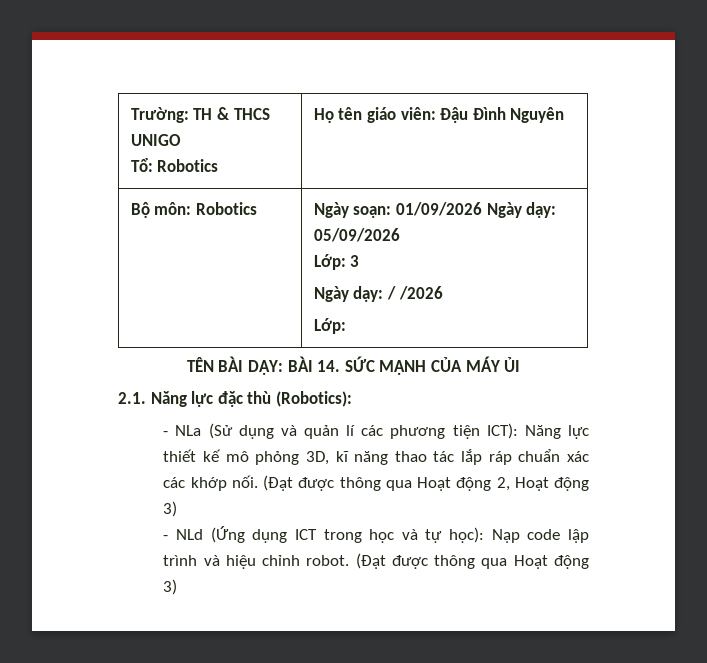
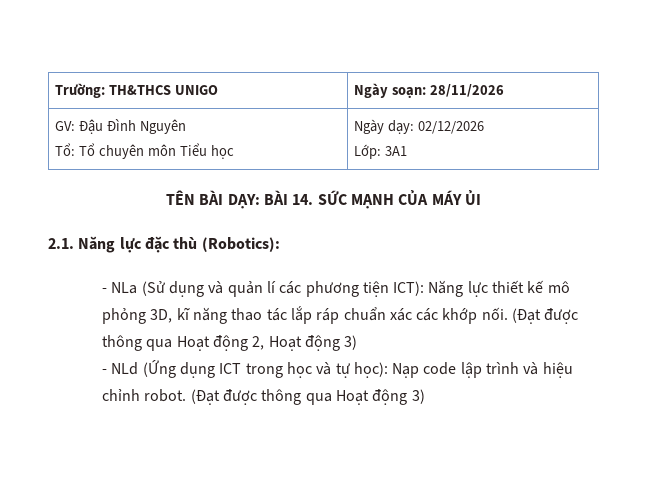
[193,107,270,120] [130,134,181,146] [130,158,219,172] [313,107,565,123] [130,202,257,218] [313,202,557,218] [313,228,400,242] [313,254,360,270] [313,286,443,302] [313,318,346,334] TH & THCS UNIGO // Tổ: Robotics | Họ tên giáo viên: Đậu Đình Nguyên // Bộ môn: Robotics | Ngày soạn: 01/09/2026 Ngày dạy: 05/09/2026 // Lớp: 3 // Ngày dạy: / /2026 // Lớp: -> [109,85,219,95] [354,83,505,98] [55,119,186,134] [55,143,234,159] [354,119,485,134] [354,144,408,159] TH&THCS UNIGO | Ngày soạn: 28/11/2026 // GV: Đậu Đình Nguyên // Tổ: Tổ chuyên môn Tiểu học | Ngày dạy: 02/12/2026 // Lớp: 3A1

